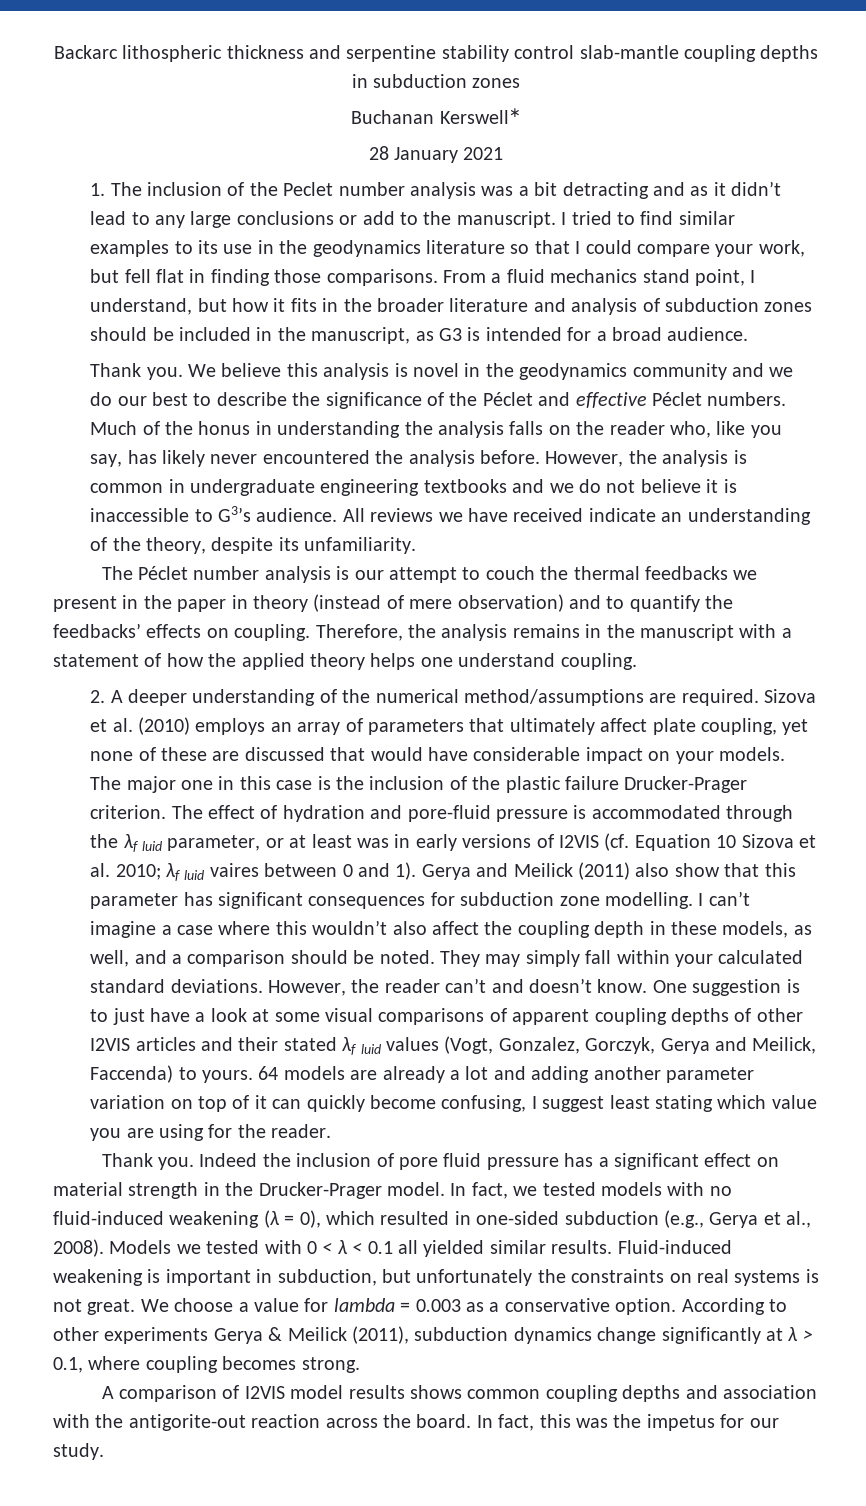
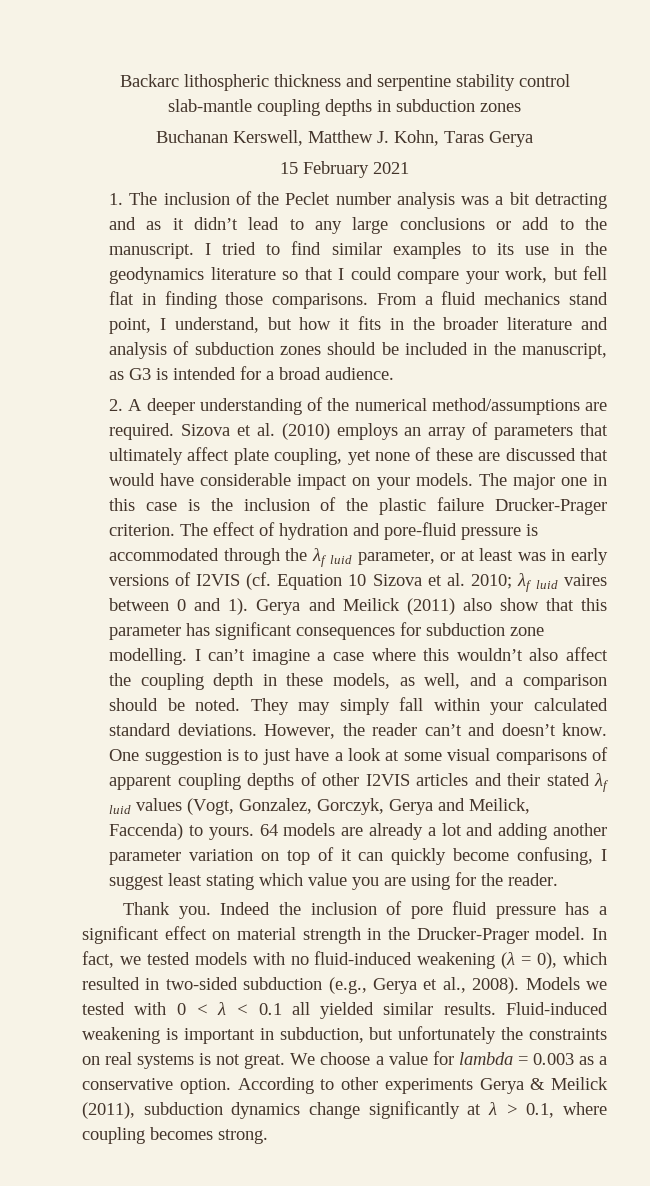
[439,108,521,124] [368,146,458,163] Kerswell∗ // 28 January -> [233,130,533,147] [280,161,369,178] Kerswell, Matthew J. Kohn, Taras Gerya // 15 February
[90,363,794,380] [90,392,787,409] [90,421,782,438] [90,450,747,467] [90,479,737,496] [90,506,811,525] [90,537,417,554] [101,566,758,583] [53,594,734,612] [53,623,792,641] [53,653,637,670] // Thank you. We believe this analysis is novel in the geodynamics community and we do our best to describe the significance of the Péclet and effective Péclet numbers. Much of the honus in understanding the analysis falls on the reader who, like you say, has likely never encountered the analysis before. However, the analysis is common in undergraduate engineering textbooks and we do not believe it is inaccessible to G3’s audience. All reviews we have received indicate an understanding of the theory, despite its unfamiliarity. // The Péclet number analysis is our attempt to couch the thermal feedbacks we present in the paper in theory (instead of mere observation) and to quantify the feedbacks’ effects on coupling. Therefore, the analysis remains in the manuscript with a statement of how the applied theory helps one understand coupling. -> (395, 373) none
[476,1211,560,1225] one-sided -> [165,977,238,990] two-sided
[101,1385,817,1402] [53,1414,779,1431] [53,1443,104,1460] // A comparison of I2VIS model results shows common coupling depths and association with the antigorite-out reaction across the board. In fact, this was the impetus for our study. -> (268, 1136) none

